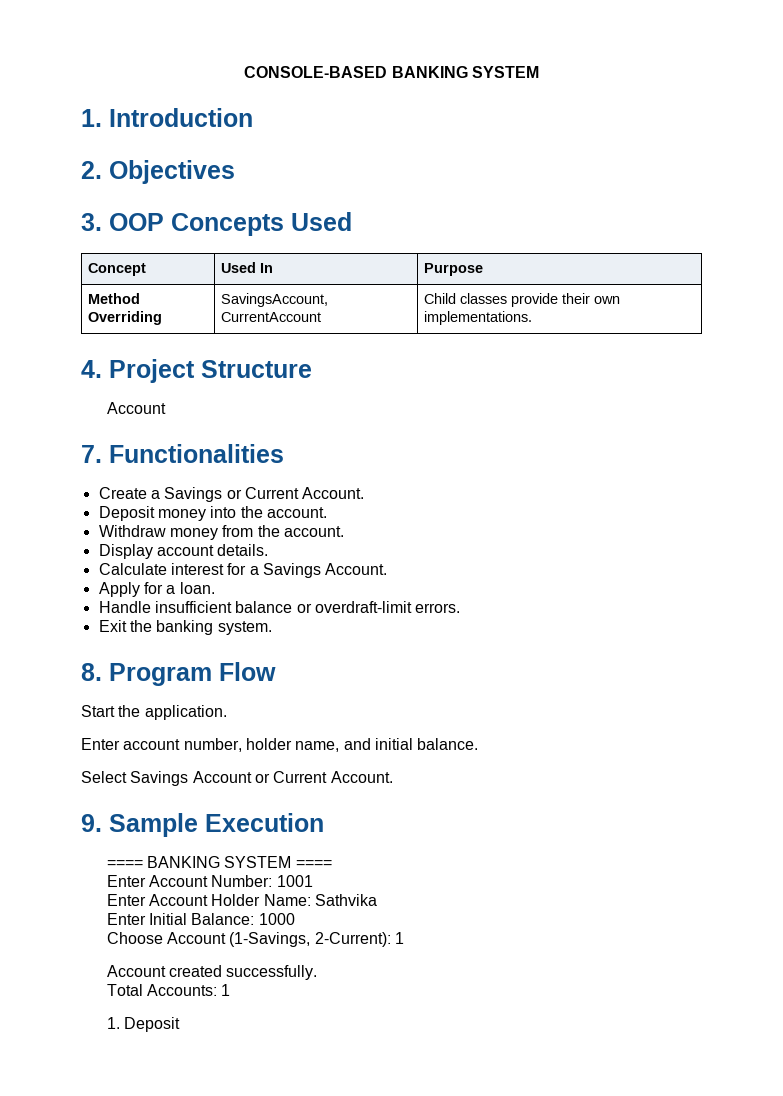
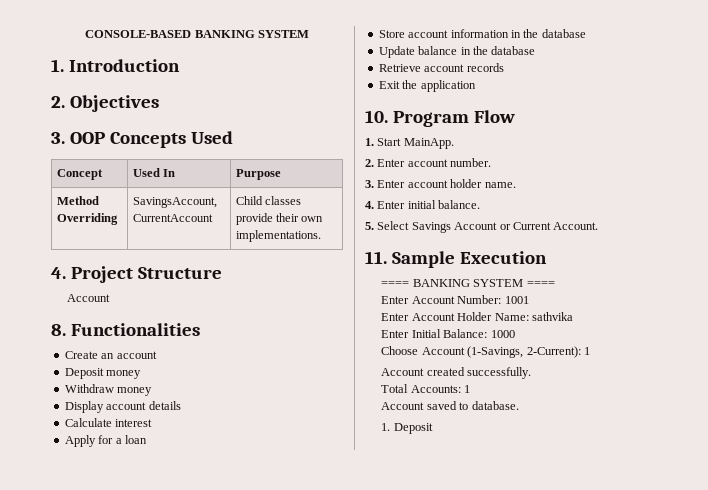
[81,445,102,463] 7. -> [51,324,66,336] 8.
[150,487,365,502] a Savings or Current Account. -> [101,351,157,359] an account
[210,506,327,518] into the account. -> (142, 374) none
[222,525,344,537] from the account. -> (153, 391) none
[217,544,269,556] details. -> [148,401,181,410] details
[227,563,388,578] for a Savings Account. -> (153, 423) none
[179,582,215,594] [98,601,461,613] loan. // Handle insufficient balance or overdraft-limit errors. -> [124,435,147,444] [378,29,586,38] [378,46,536,58] [378,63,504,72] loan // Store account information in the database // Update balance in the database // Retrieve account records
[156,620,272,635] [81,663,102,681] banking system. // 8. -> [420,80,476,92] [365,110,388,123] application // 10.
[81,705,227,720] [81,738,371,752] Start the application. // Enter account number, holder name, and -> [365,138,454,149] [365,158,492,167] [365,179,516,188] [365,201,406,209] 1. Start MainApp. // 2. Enter account number. // 3. Enter account holder name. // 4. Enter
(479, 744) none -> [365,222,374,230] 5.
[81,814,102,832] 9. -> [365,251,387,264] 11.
[314,894,377,906] Sathvika -> [531,312,573,321] sathvika
(231, 990) none -> [381,401,519,410] // Account saved to database.

